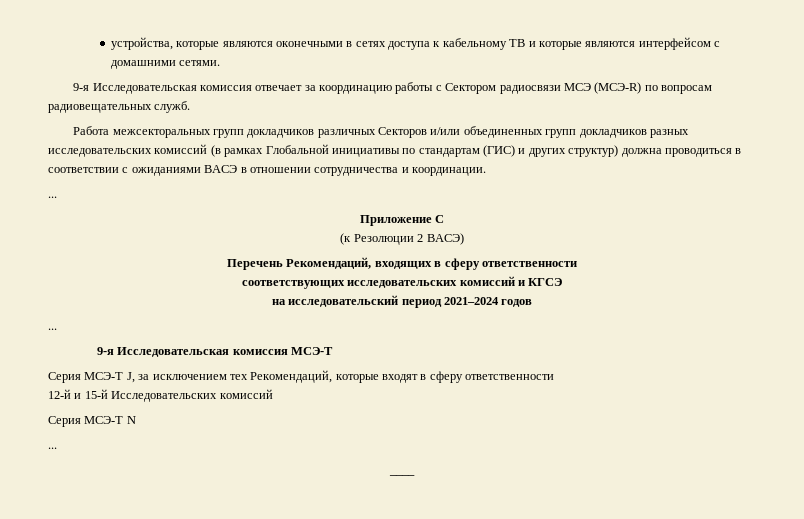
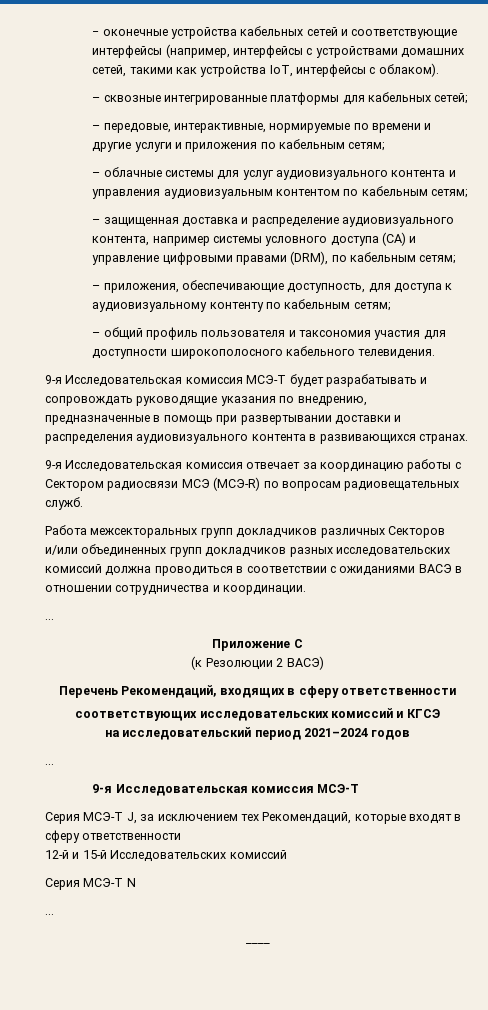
[110,37,721,50] [110,60,221,69] устройства, которые являются оконечными в сетях доступа к кабельному ТВ и которые являются интерфейсом с домашними сетями. -> [92,26,458,39] [92,44,465,58] [92,63,439,77] [92,92,469,105] [92,123,432,133] [92,139,386,152] [92,167,456,180] [92,186,469,199] [92,217,455,227] [92,232,417,246] [92,251,457,265] [92,280,453,293] [92,299,391,312] [92,327,446,340] [92,346,436,359] [45,374,428,387] [45,396,367,406] [45,415,402,425] [45,434,468,444] − оконечные устройства кабельных сетей и соответствующие интерфейсы (например, интерфейсы с устройствами домашних сетей, такими как устройства IoT, интерфейсы с облаком). // – сквозные интегрированные платформы для кабельных сетей; // – передовые, интерактивные, нормируемые по времени и другие услуги и приложения по кабельным сетям; // – облачные системы для услуг аудиовизуального контента и управления аудиовизуальным контентом по кабельным сетям; // – защищенная доставка и распределение аудиовизуального контента, например системы условного доступа (CA) и управление цифровыми правами (DRM), по кабельным сетям; // – приложения, обеспечивающие доступность, для доступа к аудиовизуальному контенту по кабельным сетям; // – общий профиль пользователя и таксономия участия для доступности широкополосного кабельного телевидения. // 9-я Исследовательская комиссия МСЭ-Т будет разрабатывать и сопровождать руководящие указания по внедрению, предназначенные в помощь при развертывании доставки и распределения аудиовизуального контента в развивающихся странах.
[210,144,619,157] (в рамках Глобальной инициативы по стандартам (ГИС) и других структур) -> (102, 568) none

